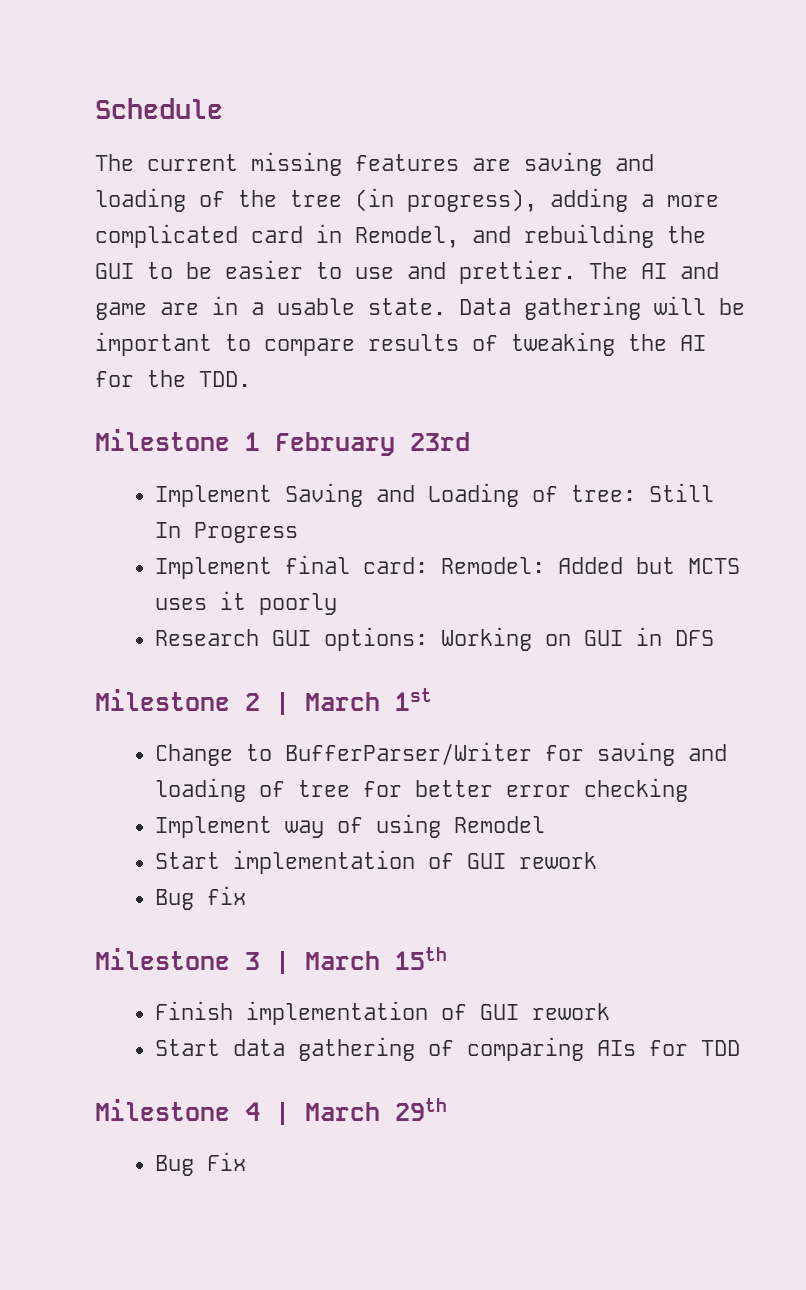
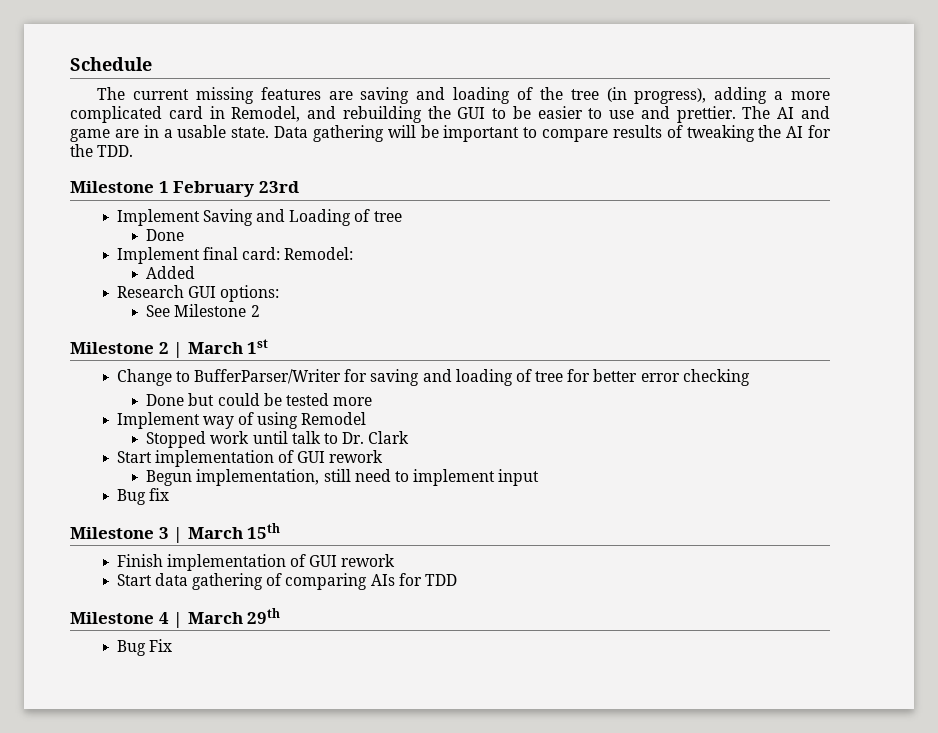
[571,483,715,502] [155,522,299,543] tree: Still In Progress -> [373,211,402,222] [146,229,185,241] tree // Done
(546, 565) none -> (354, 253) //
[636,557,741,574] [155,591,338,615] [155,627,715,651] but MCTS uses it poorly // Research GUI options: Working on GUI in DFS -> [116,285,279,302] [146,304,260,317] // Research GUI options: // See Milestone 2
(689, 790) none -> [146,393,373,406] // Done but could be tested more
(546, 824) none -> [146,431,410,448] // Stopped work until talk to Dr. Clark
(598, 860) none -> [146,469,540,486] // Begun implementation, still need to implement input

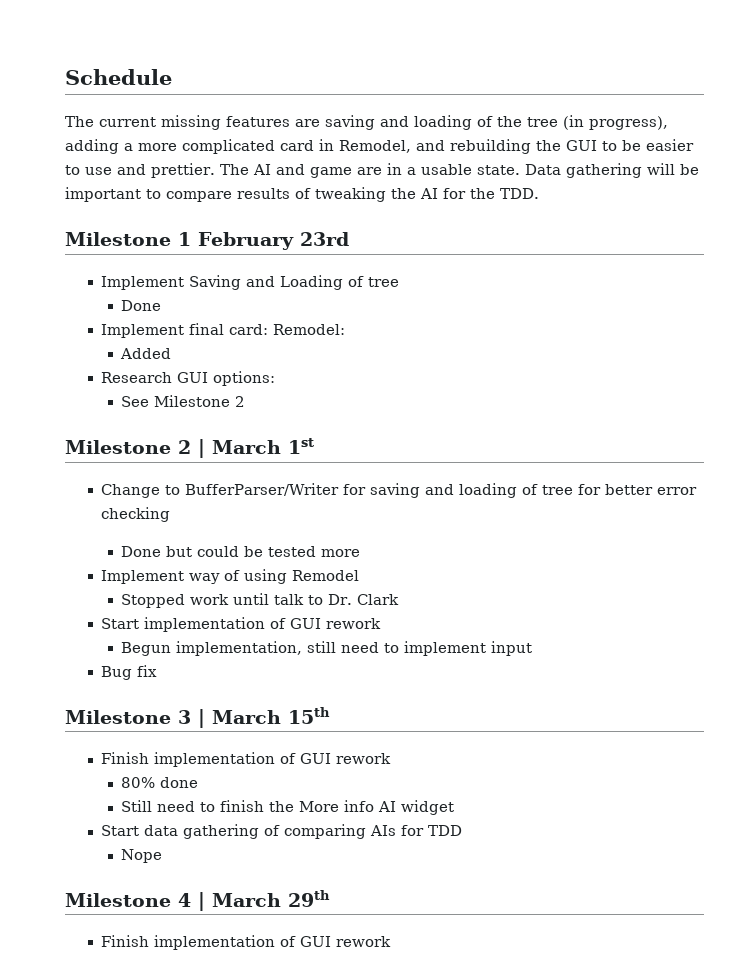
(396, 560) none -> [121,777,199,788] [121,800,455,815] // 80% done // Still need to finish the More info AI widget
(457, 580) none -> [121,849,163,863] // Nope
[116,639,172,656] Bug Fix -> [101,935,392,950] Finish implementation of GUI rework

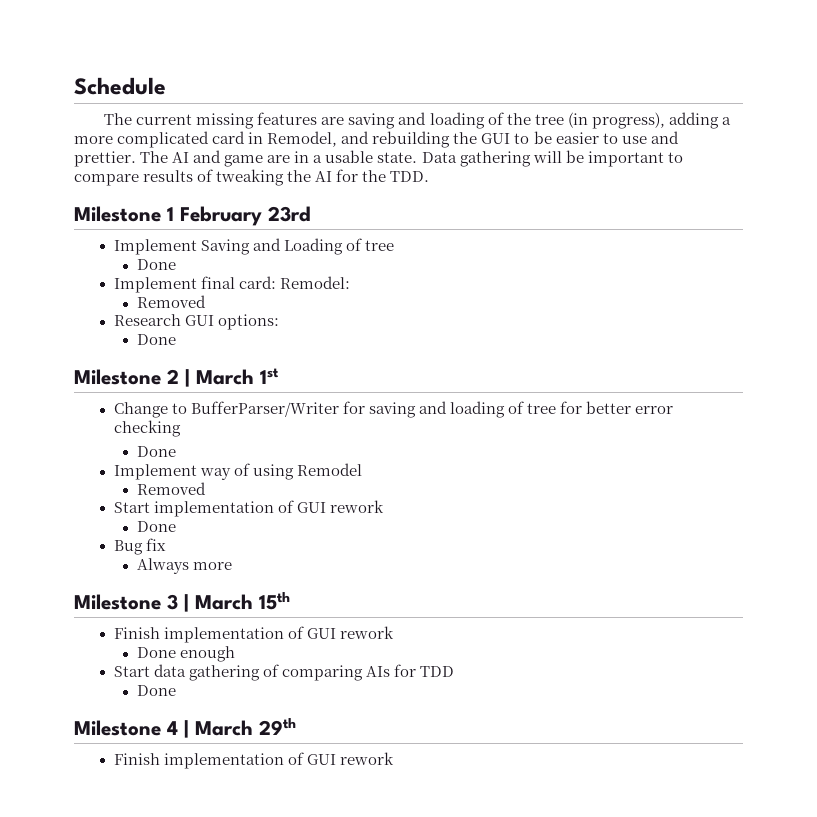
[120,348,172,359] Added -> [136,295,206,308] Removed
[121,395,246,407] See Milestone 2 -> [136,334,176,345] Done
[166,546,361,557] but could be tested more -> (176, 451) none
[121,593,400,608] Stopped work until talk to Dr. Clark -> [136,482,206,495] Removed
[121,641,533,656] Begun implementation, still need to implement input -> [136,521,176,532] Done
(158, 671) none -> [136,558,232,574] // Always more
[121,777,199,788] [121,800,455,815] 80% done // Still need to finish the More info AI widget -> [136,646,235,662] Done enough
[121,849,163,863] Nope -> [136,685,176,696] Done

